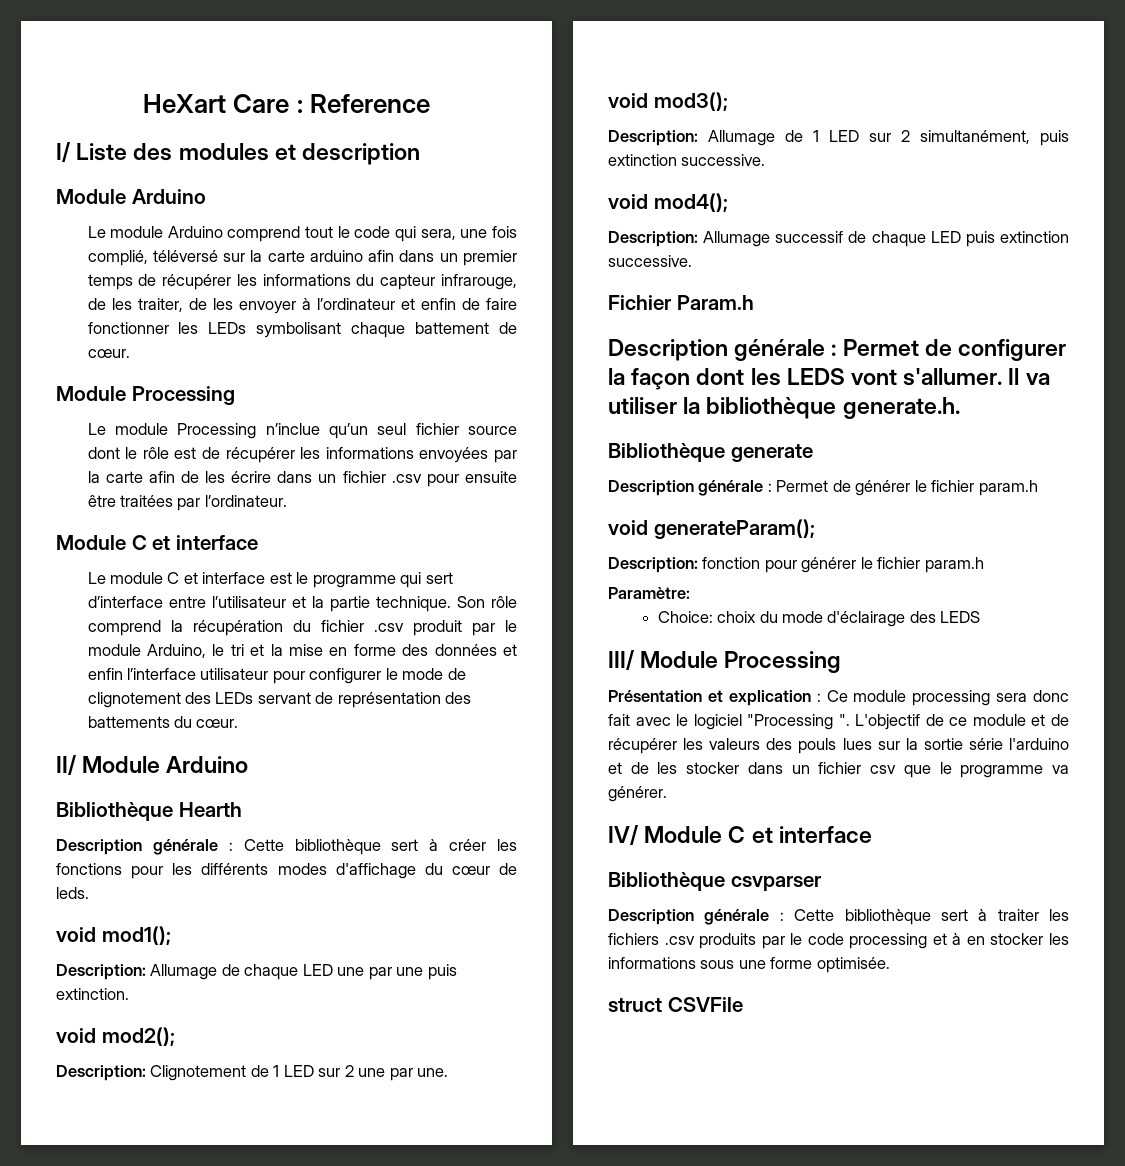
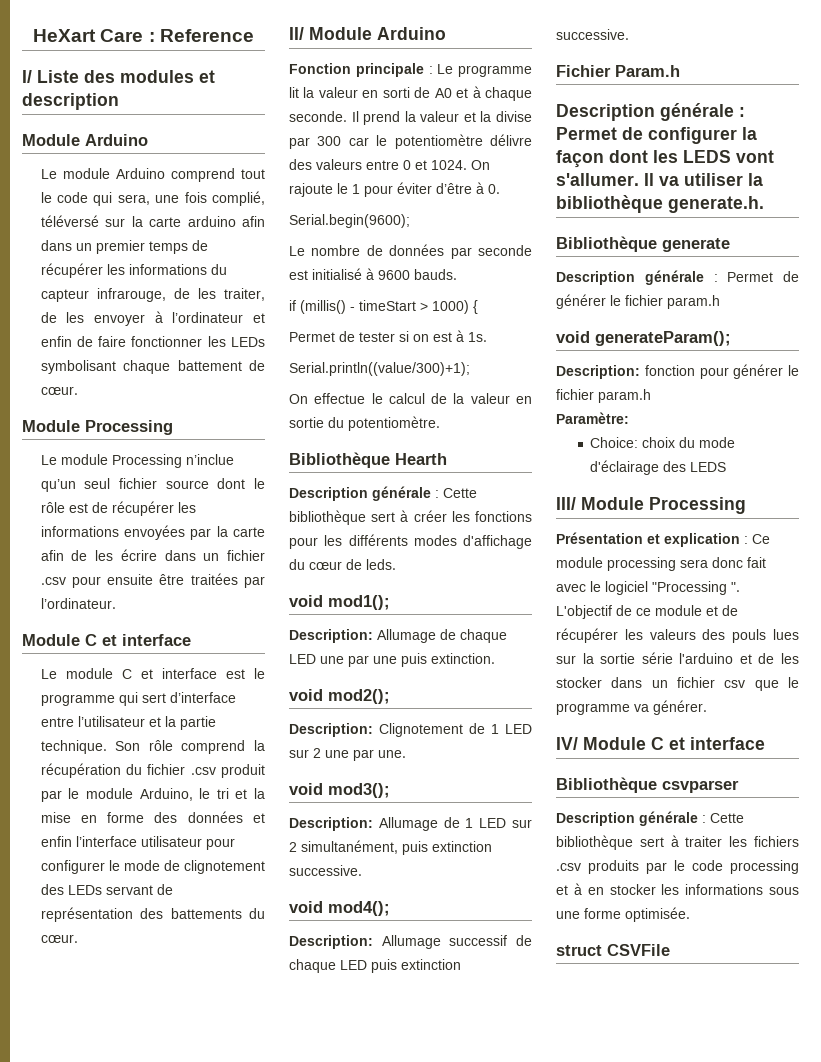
(249, 764) none -> [289,63,532,77] [289,86,532,101] [289,111,532,125] [289,134,532,149] [289,159,490,170] [289,182,500,197] [289,214,410,228] [289,244,532,259] [289,268,457,280] [289,300,478,314] [289,330,487,342] [289,362,470,376] [289,393,532,404] [289,416,440,431] // Fonction principale : Le programme lit la valeur en sorti de A0 et à chaque seconde. Il prend la valeur et la divise par 300 car le potentiomètre délivre des valeurs entre 0 et 1024. On rajoute le 1 pour éviter d’être à 0. // Serial.begin(9600); // Le nombre de données par seconde est initialisé à 9600 bauds. // if (millis() - timeStart > 1000) { // Permet de tester si on est à 1s. // Serial.println((value/300)+1); // On effectue le calcul de la valeur en sortie du potentiomètre.

